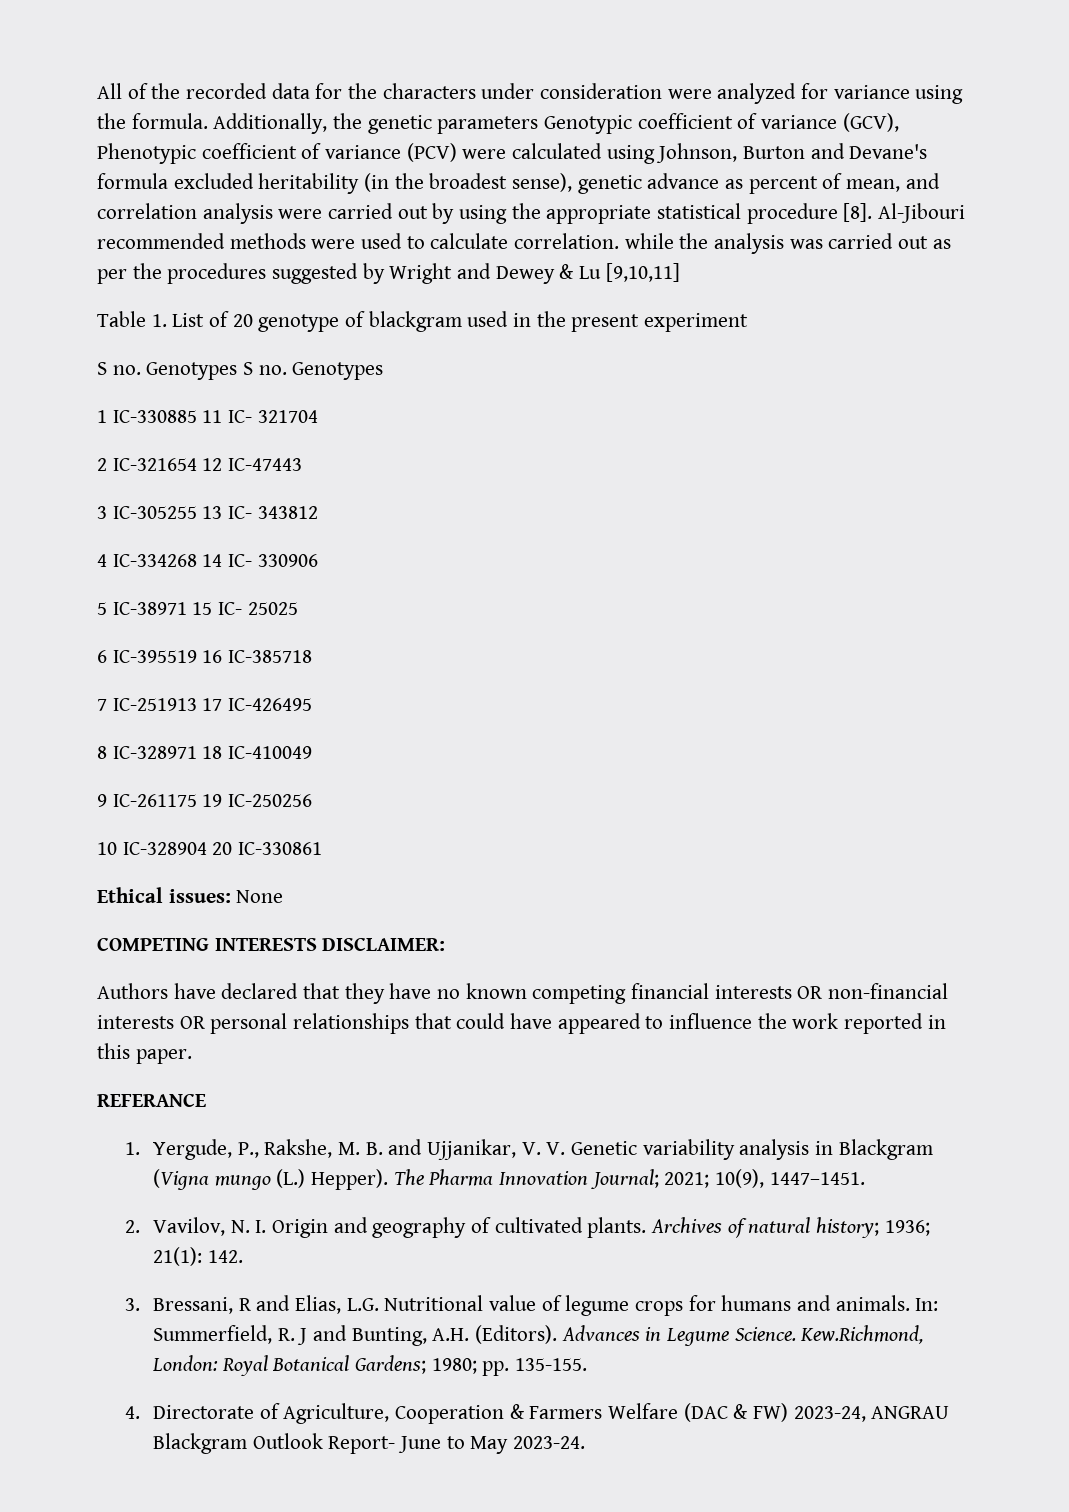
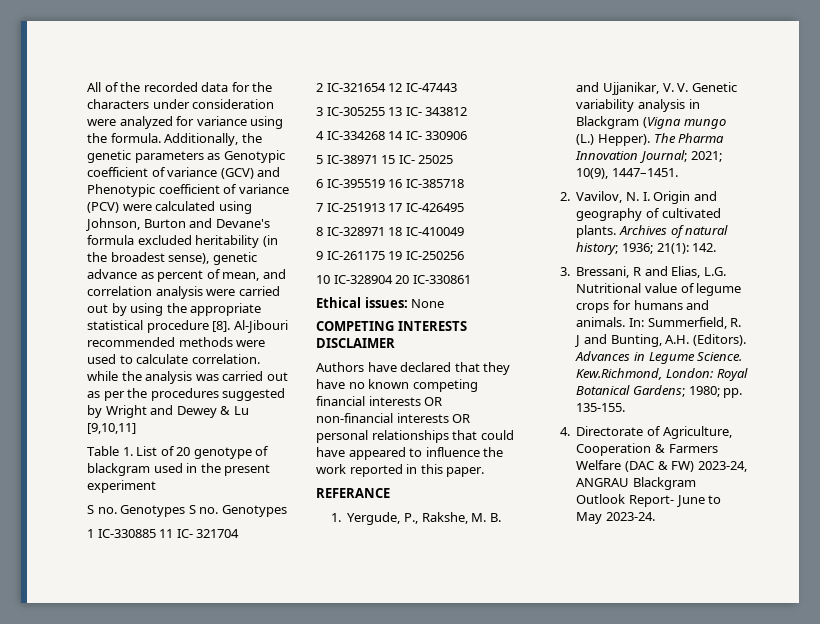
(539, 125) none -> [207,153,221,160] as
[842,113,899,132] (GCV), -> [220,167,281,179] (GCV) and
[322,938,446,951] DISCLAIMER: -> [316,338,395,348] DISCLAIMER

